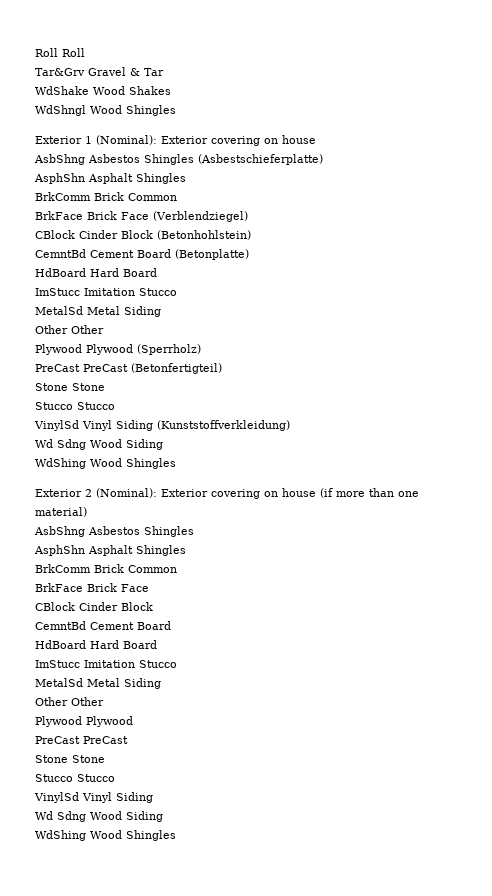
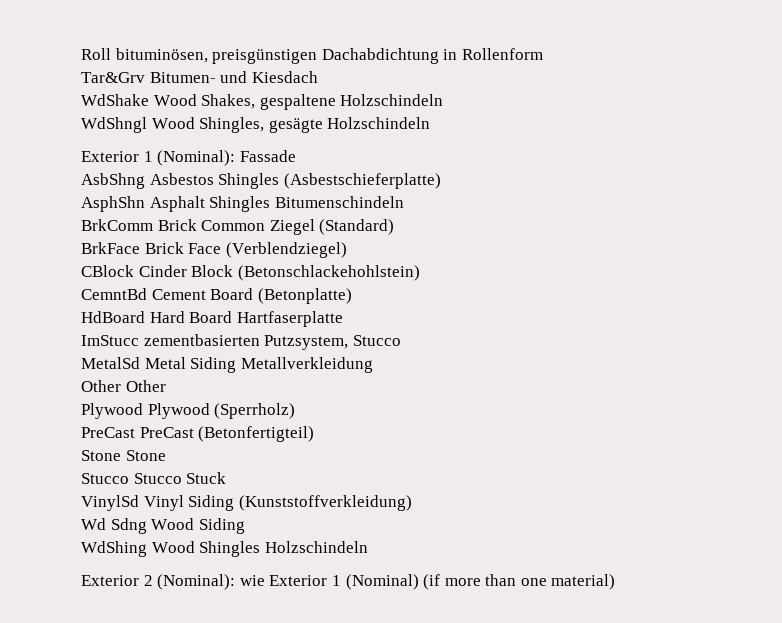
[35,48,85,57] [35,67,164,76] Roll Roll // Tar&Grv Gravel & Tar -> [81,48,543,64] [81,71,318,83] Roll bituminösen, preisgünstigen Dachabdichtung in Rollenform // Tar&Grv Bitumen- und Kiesdach
[129,86,171,95] Shakes -> [201,94,444,110] Shakes, gespaltene Holzschindeln
[126,105,176,116] Shingles -> [199,117,431,133] Shingles, gesägte Holzschindeln
[161,135,316,146] Exterior covering on house -> [239,150,296,162] Fassade
[35,192,177,201] // BrkComm Brick Common -> [274,196,404,208] [81,219,395,235] Bitumenschindeln // BrkComm Brick Common Ziegel (Standard)
[157,230,251,240] (Betonhohlstein) -> [237,265,420,281] (Betonschlackehohlstein)
[35,288,177,296] [35,306,161,317] // ImStucc Imitation Stucco // MetalSd Metal Siding -> [236,311,343,327] [81,334,401,350] [81,357,373,373] Hartfaserplatte // ImStucc zementbasierten Putzsystem, Stucco // MetalSd Metal Siding Metallverkleidung
(115, 406) none -> [186,472,227,484] Stuck
(176, 463) none -> [264,541,368,553] Holzschindeln
[161,488,316,499] Exterior covering on house -> [239,574,419,590] wie Exterior 1 (Nominal)
[34,526,194,537] [34,545,186,556] [35,564,177,573] [35,583,149,592] [35,602,153,611] [35,621,171,630] [35,640,157,649] [35,660,177,668] [35,678,161,689] [35,697,104,706] [35,716,133,727] [35,736,128,744] [35,755,105,763] [35,774,115,782] [34,792,153,803] [35,811,163,822] [35,830,176,841] // AsbShng Asbestos Shingles // AsphShn Asphalt Shingles // BrkComm Brick Common // BrkFace Brick Face // CBlock Cinder Block // CemntBd Cement Board // HdBoard Hard Board // ImStucc Imitation Stucco // MetalSd Metal Siding // Other Other // Plywood Plywood // PreCast PreCast // Stone Stone // Stucco Stucco // VinylSd Vinyl Siding // Wd Sdng Wood Siding // WdShing Wood Shingles -> (616, 582) none

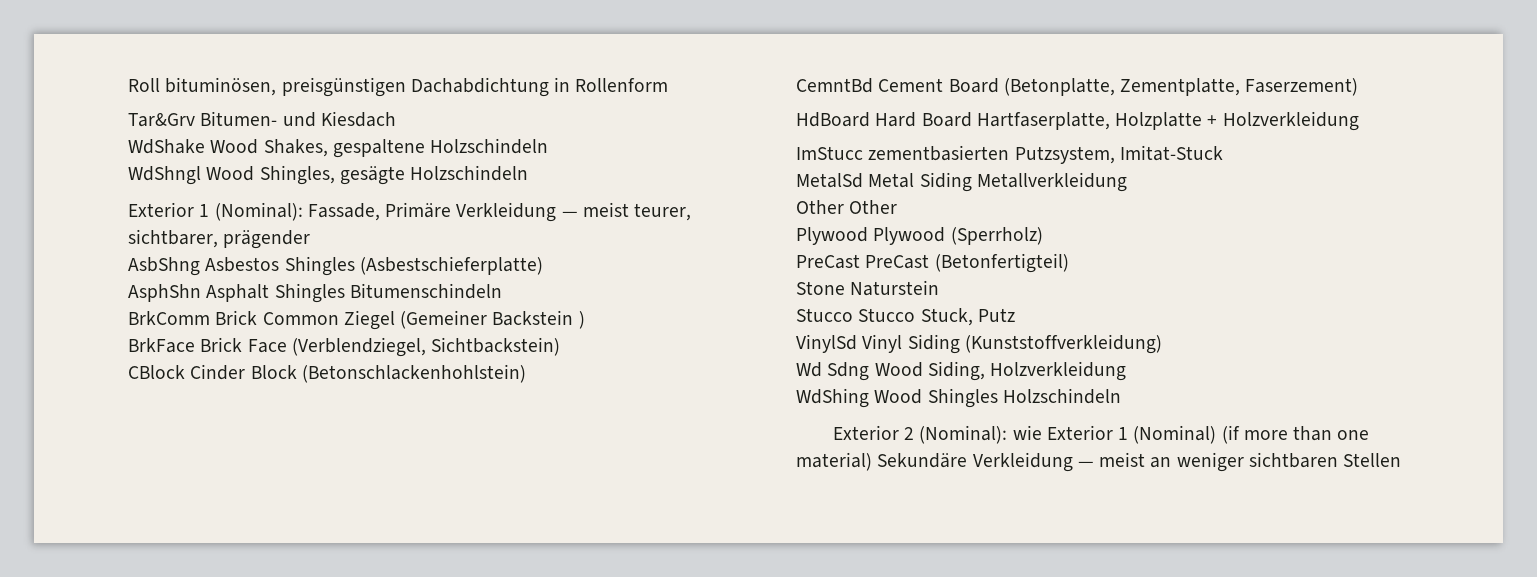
[239,150,296,162] Fassade -> [307,202,692,222] [128,229,311,249] Fassade, Primäre Verkleidung — meist teurer, sichtbarer, prägender
[319,219,395,235] (Standard) -> [400,310,585,329] (Gemeiner Backstein )
[225,242,347,258] (Verblendziegel) -> [291,337,561,357] (Verblendziegel, Sichtbackstein)
[237,265,420,281] (Betonschlackehohlstein) -> [301,364,526,383] (Betonschlackenhohlstein)
[257,288,352,304] (Betonplatte) -> [1003,78,1359,96] (Betonplatte, Zementplatte, Faserzement)
[236,311,343,327] Hartfaserplatte -> [976,111,1359,131] Hartfaserplatte, Holzplatte + Holzverkleidung
[352,335,401,346] Stucco -> [1119,145,1223,161] Imitat-Stuck
[125,450,166,461] Stone -> [850,280,940,296] Naturstein
[186,472,227,484] Stuck -> [920,308,1015,326] Stuck, Putz
[198,518,245,534] Siding -> [927,361,1127,381] Siding, Holzverkleidung
(616, 582) none -> [877,452,1402,472] Sekundäre Verkleidung — meist an weniger sichtbaren Stellen

